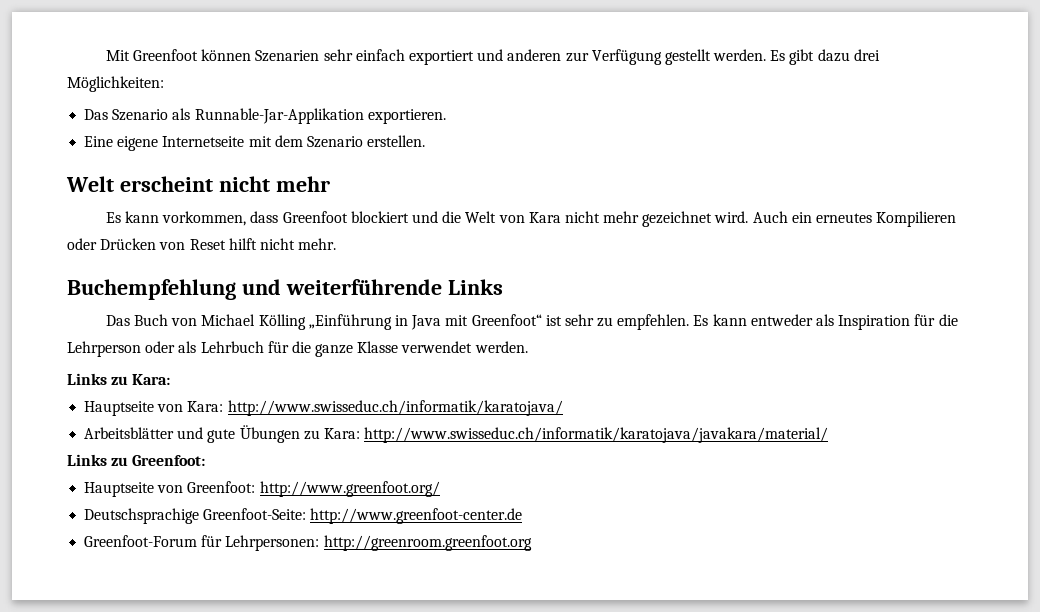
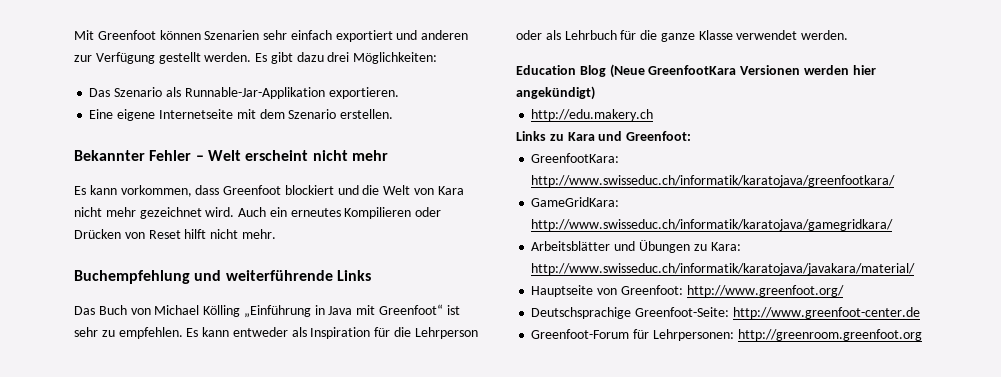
(426, 141) none -> [74,150,204,161] Bekannter Fehler –
[67,373,171,385] [84,400,563,416] Links zu Kara: // Hauptseite von Kara: http://www.swisseduc.ch/informatik/karatojava/ -> [516,64,876,78] [516,86,595,100] [531,109,654,121] [516,131,692,141] [531,153,620,163] [531,175,896,187] [531,197,620,207] [531,219,894,231] Education Blog (Neue GreenfootKara Versionen werden hier angekündigt) // http://edu.makery.ch // Links zu Kara und Greenfoot: // GreenfootKara: http://www.swisseduc.ch/informatik/karatojava/greenfootkara/ // GameGridKara: http://www.swisseduc.ch/informatik/karatojava/gamegridkara/
[207,429,236,443] gute -> (636, 246) none
[67,454,206,466] // Links zu Greenfoot: -> (916, 269) none

